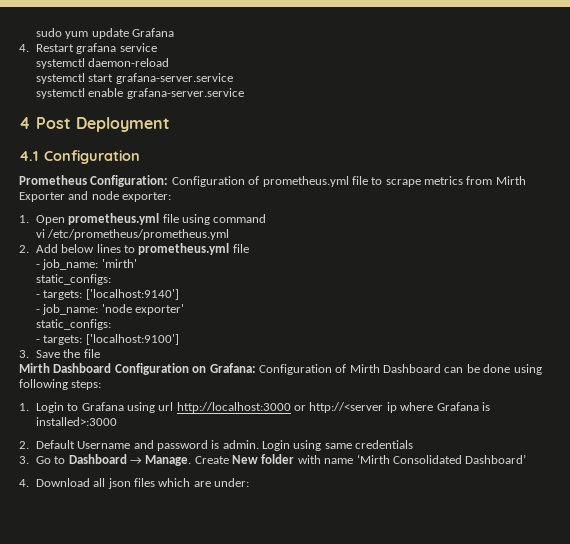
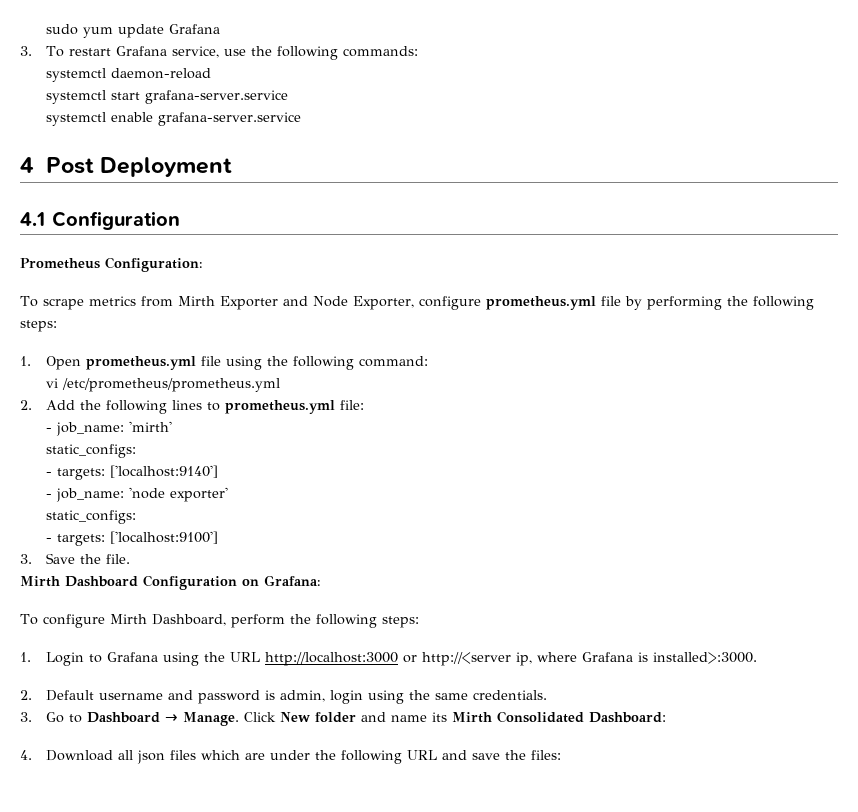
[19,43,157,54] 4. Restart grafana service -> [20,46,418,60] 3. To restart Grafana service, use the following commands:
[171,176,383,187] Configuration of prometheus.yml file to -> [20,296,38,307] // To
[91,191,172,202] node exporter: -> [312,296,814,310] [20,320,57,332] Node Exporter, configure prometheus.yml file by performing the following steps:
[213,214,267,223] command -> [266,356,428,370] the following command:
[61,244,95,253] below -> [79,400,167,414] the following
[232,244,249,253] file -> [339,400,364,410] file:
[83,349,100,358] file -> [105,554,130,564] file.
[258,364,542,375] Configuration of Mirth Dashboard can be done using -> [20,614,311,628] // To configure Mirth Dashboard, perform the
[158,402,174,411] url -> [203,652,260,662] the URL
[386,402,397,413] ip -> [515,652,532,666] ip,
[35,417,117,426] installed>:3000 -> [652,652,757,664] installed>:3000.
[77,441,131,449] Username -> [98,693,163,700] username
[222,440,414,451] admin. Login using same credentials -> [279,690,547,704] admin, login using the same credentials.
[194,456,229,464] Create -> [243,712,276,722] Click
[297,454,527,464] with name ‘Mirth Consolidated Dashboard’ -> [360,711,666,723] and name its Mirth Consolidated Dashboard:
[214,478,250,487] under: -> [269,750,561,764] under the following URL and save the files:

